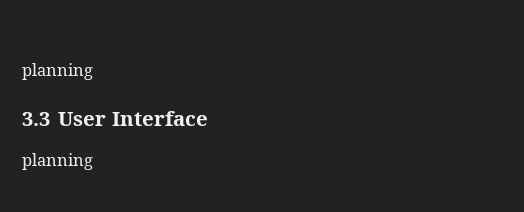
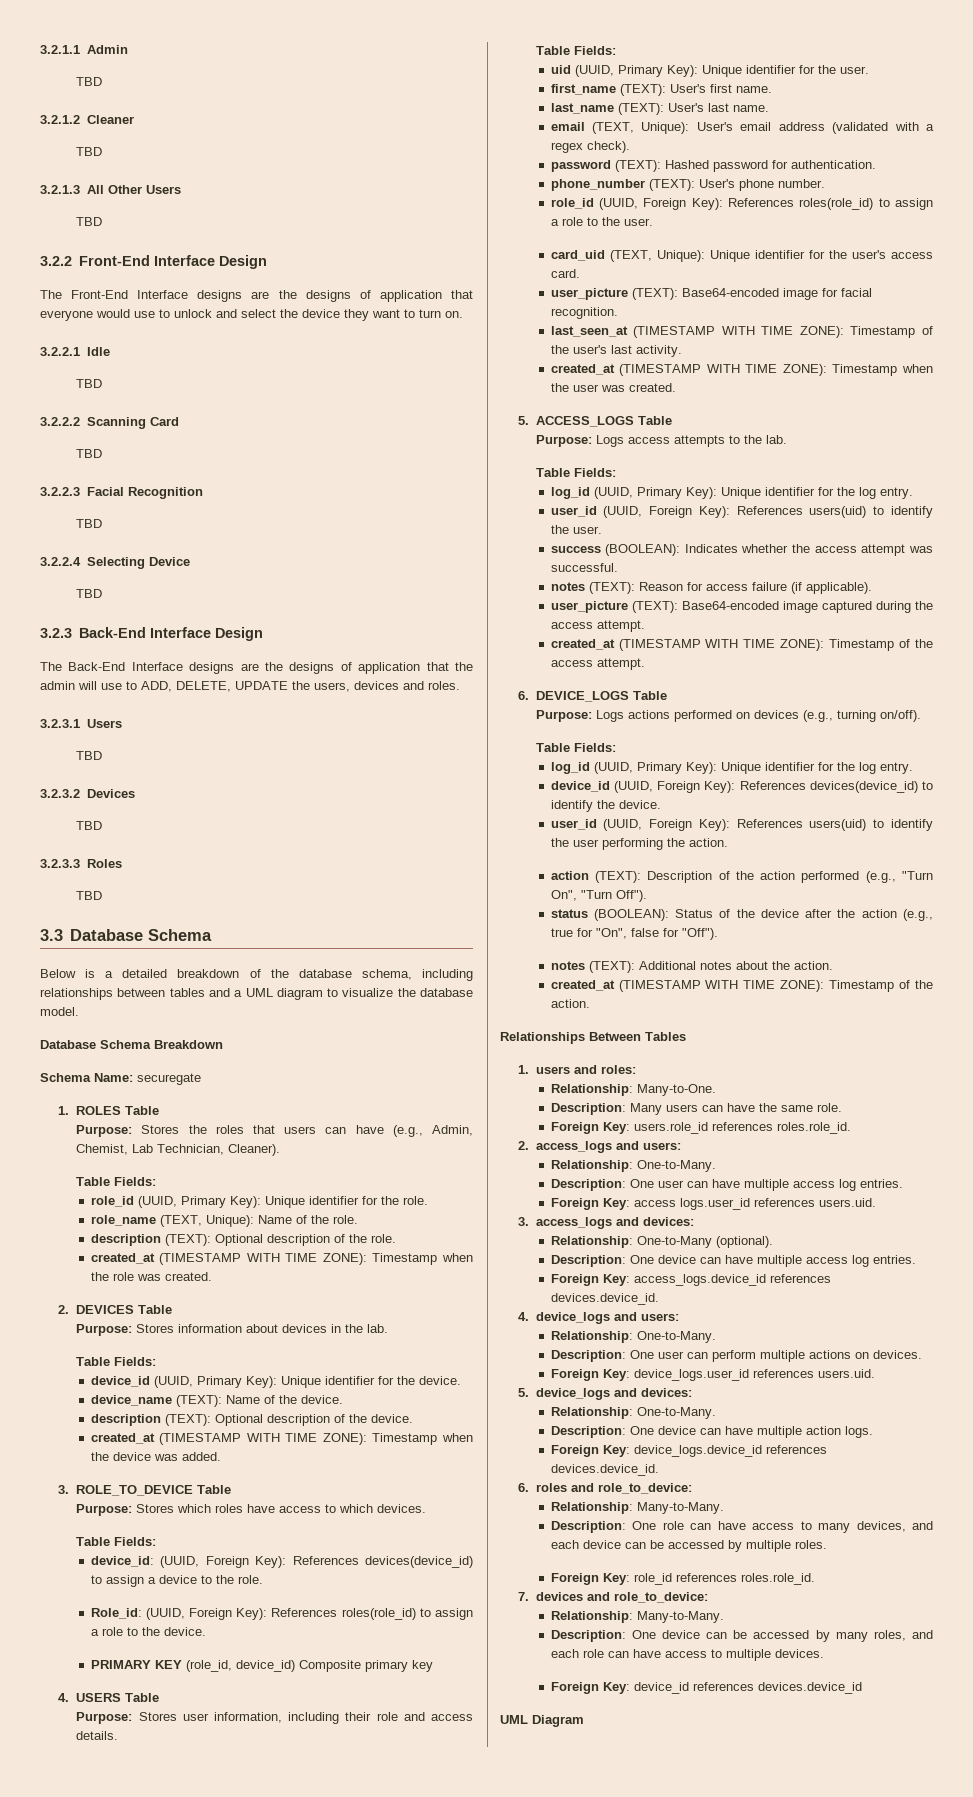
[22,63,93,80] [22,111,208,126] [22,153,93,170] planning // 3.3 User Interface // planning -> [40,45,128,54] [76,77,103,86] [40,115,134,124] [76,147,103,156] [40,185,181,194] [76,217,103,226] [40,255,267,269] [40,290,473,302] [40,309,463,321] [40,347,110,356] [76,379,103,388] [40,417,179,429] [76,449,103,458] [40,487,203,499] [76,519,103,528] [40,557,190,569] [76,589,103,598] [40,627,263,641] [40,662,473,674] [40,681,460,692] [40,719,122,728] [76,751,103,760] [40,789,135,798] [76,821,103,830] [40,859,122,868] [76,891,103,900] [40,929,212,941] [40,969,473,981] [40,988,474,1000] [40,1007,79,1016] [40,1040,223,1049] [40,1073,201,1085] [58,1106,160,1115] [76,1125,473,1137] [76,1144,281,1156] [76,1177,157,1186] [90,1196,428,1208] [90,1215,358,1227] [90,1234,396,1246] [90,1253,474,1265] [90,1272,212,1281] [58,1305,173,1314] [76,1324,389,1336] [76,1357,157,1366] [90,1376,461,1388] [90,1395,343,1407] [90,1414,413,1426] [90,1433,474,1445] [90,1452,221,1461] [58,1485,232,1496] [76,1504,427,1516] [76,1537,157,1546] [90,1556,473,1568] [90,1575,263,1587] [90,1608,473,1620] [90,1627,206,1636] [90,1660,433,1672] [58,1693,160,1702] [76,1712,474,1724] [76,1731,119,1740] [536,46,617,55] [550,65,869,77] [550,84,772,96] [550,103,769,115] [550,122,934,134] [550,141,630,153] [550,160,876,172] [550,179,825,191] [550,198,933,210] [550,217,653,226] [550,250,933,262] [550,269,580,278] [550,288,872,300] [550,307,618,319] [550,326,933,338] [550,345,682,357] [550,364,933,376] [550,383,676,392] [518,416,673,427] [536,435,788,447] [536,468,617,477] [550,487,913,499] [550,506,933,518] [550,525,602,534] [550,544,933,556] [550,563,618,572] [550,582,872,594] [550,601,934,613] [550,620,645,632] [550,639,933,651] [550,658,645,670] [518,691,668,702] [536,710,922,722] [536,743,617,752] [550,762,913,774] [550,781,933,793] [550,800,661,812] [550,819,933,831] [550,838,728,850] [550,871,933,883] [550,890,647,902] [550,909,933,921] [550,928,718,940] [550,961,833,973] [550,980,933,992] [550,999,590,1008] [500,1032,686,1044] [518,1065,637,1074] [550,1084,716,1096] [550,1103,842,1115] [550,1122,851,1134] [518,1141,682,1153] [550,1160,716,1172] [550,1179,903,1191] [550,1198,876,1210] [518,1217,695,1229] [550,1236,773,1248] [550,1255,916,1267] [550,1274,831,1286] [550,1293,659,1305] [518,1312,680,1324] [550,1331,716,1343] [550,1350,922,1362] [550,1369,875,1381] [518,1388,693,1400] [550,1407,716,1419] [550,1426,873,1438] [550,1445,827,1457] [550,1464,659,1476] [518,1483,693,1494] [550,1502,724,1514] [550,1521,933,1533] [550,1540,827,1552] [550,1573,815,1585] [518,1592,709,1603] [550,1611,724,1623] [550,1630,933,1642] [550,1649,824,1661] [550,1682,862,1694] [500,1715,584,1727] 3.2.1.1 Admin // TBD // 3.2.1.2 Cleaner // TBD // 3.2.1.3 All Other Users // TBD // 3.2.2 Front-End Interface Design // The Front-End Interface designs are the designs of application that everyone would use to unlock and select the device they want to turn on. // 3.2.2.1 Idle // TBD // 3.2.2.2 Scanning Card // TBD // 3.2.2.3 Facial Recognition // TBD // 3.2.2.4 Selecting Device // TBD // 3.2.3 Back-End Interface Design // The Back-End Interface designs are the designs of application that the admin will use to ADD, DELETE, UPDATE the users, devices and roles. // 3.2.3.1 Users // TBD // 3.2.3.2 Devices // TBD // 3.2.3.3 Roles // TBD // 3.3 Database Schema // Below is a detailed breakdown of the database schema, including relationships between tables and a UML diagram to visualize the database model. // Database Schema Breakdown // Schema Name: securegate // 1. ROLES Table // Purpose: Stores the roles that users can have (e.g., Admin, Chemist, Lab Technician, Cleaner). // Table Fields: // role_id (UUID, Primary Key): Unique identifier for the role. // role_name (TEXT, Unique): Name of the role. // description (TEXT): Optional description of the role. // created_at (TIMESTAMP WITH TIME ZONE): Timestamp when the role was created. // 2. DEVICES Table // Purpose: Stores information about devices in the lab. // Table Fields: // device_id (UUID, Primary Key): Unique identifier for the device. // device_name (TEXT): Name of the device. // description (TEXT): Optional description of the device. // created_at (TIMESTAMP WITH TIME ZONE): Timestamp when the device was added. // 3. ROLE_TO_DEVICE Table // Purpose: Stores which roles have access to which devices. // Table Fields: // device_id: (UUID, Foreign Key): References devices(device_id) to assign a device to the role. // Role_id: (UUID, Foreign Key): References roles(role_id) to assign a role to the device. // PRIMARY KEY (role_id, device_id) Composite primary key // 4. USERS Table // Purpose: Stores user information, including their role and access details. // Table Fields: // uid (UUID, Primary Key): Unique identifier for the user. // first_name (TEXT): User's first name. // last_name (TEXT): User's last name. // email (TEXT, Unique): User's email address (validated with a regex check). // password (TEXT): Hashed password for authentication. // phone_number (TEXT): User's phone number. // role_id (UUID, Foreign Key): References roles(role_id) to assign a role to the user. // card_uid (TEXT, Unique): Unique identifier for the user's access card. // user_picture (TEXT): Base64-encoded image for facial recognition. // last_seen_at (TIMESTAMP WITH TIME ZONE): Timestamp of the user's last activity. // created_at (TIMESTAMP WITH TIME ZONE): Timestamp when the user was created. // 5. ACCESS_LOGS Table // Purpose: Logs access attempts to the lab. // Table Fields: // log_id (UUID, Primary Key): Unique identifier for the log entry. // user_id (UUID, Foreign Key): References users(uid) to identify the user. // success (BOOLEAN): Indicates whether the access attempt was successful. // notes (TEXT): Reason for access failure (if applicable). // user_picture (TEXT): Base64-encoded image captured during the access attempt. // created_at (TIMESTAMP WITH TIME ZONE): Timestamp of the access attempt. // 6. DEVICE_LOGS Table // Purpose: Logs actions performed on devices (e.g., turning on/off). // Table Fields: // log_id (UUID, Primary Key): Unique identifier for the log entry. // device_id (UUID, Foreign Key): References devices(device_id) to identify the device. // user_id (UUID, Foreign Key): References users(uid) to identify the user performing the action. // action (TEXT): Description of the action performed (e.g., "Turn On", "Turn Off"). // status (BOOLEAN): Status of the device after the action (e.g., true for "On", false for "Off"). // notes (TEXT): Additional notes about the action. // created_at (TIMESTAMP WITH TIME ZONE): Timestamp of the action. // Relationships Between Tables // 1. users and roles: // Relationship: Many-to-One. // Description: Many users can have the same role. // Foreign Key: users.role_id references roles.role_id. // 2. access_logs and users: // Relationship: One-to-Many. // Description: One user can have multiple access log entries. // Foreign Key: access logs.user_id references users.uid. // 3. access_logs and devices: // Relationship: One-to-Many (optional). // Description: One device can have multiple access log entries. // Foreign Key: access_logs.device_id references devices.device_id. // 4. device_logs and users: // Relationship: One-to-Many. // Description: One user can perform multiple actions on devices. // Foreign Key: device_logs.user_id references users.uid. // 5. device_logs and devices: // Relationship: One-to-Many. // Description: One device can have multiple action logs. // Foreign Key: device_logs.device_id references devices.device_id. // 6. roles and role_to_device: // Relationship: Many-to-Many. // Description: One role can have access to many devices, and each device can be accessed by multiple roles. // Foreign Key: role_id references roles.role_id. // 7. devices and role_to_device: // Relationship: Many-to-Many. // Description: One device can be accessed by many roles, and each role can have access to multiple devices. // Foreign Key: device_id references devices.device_id // UML Diagram

